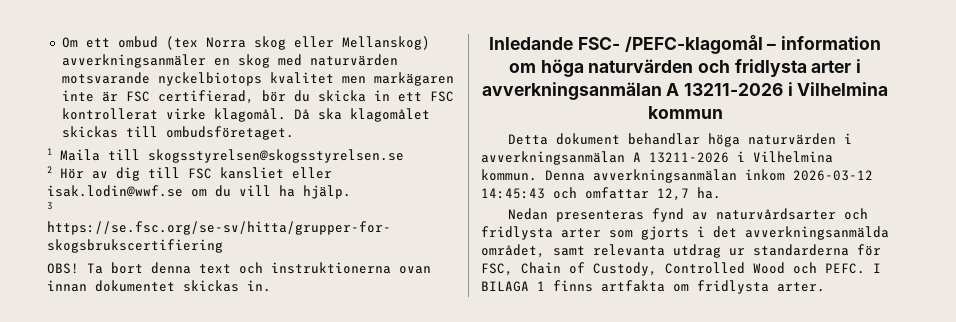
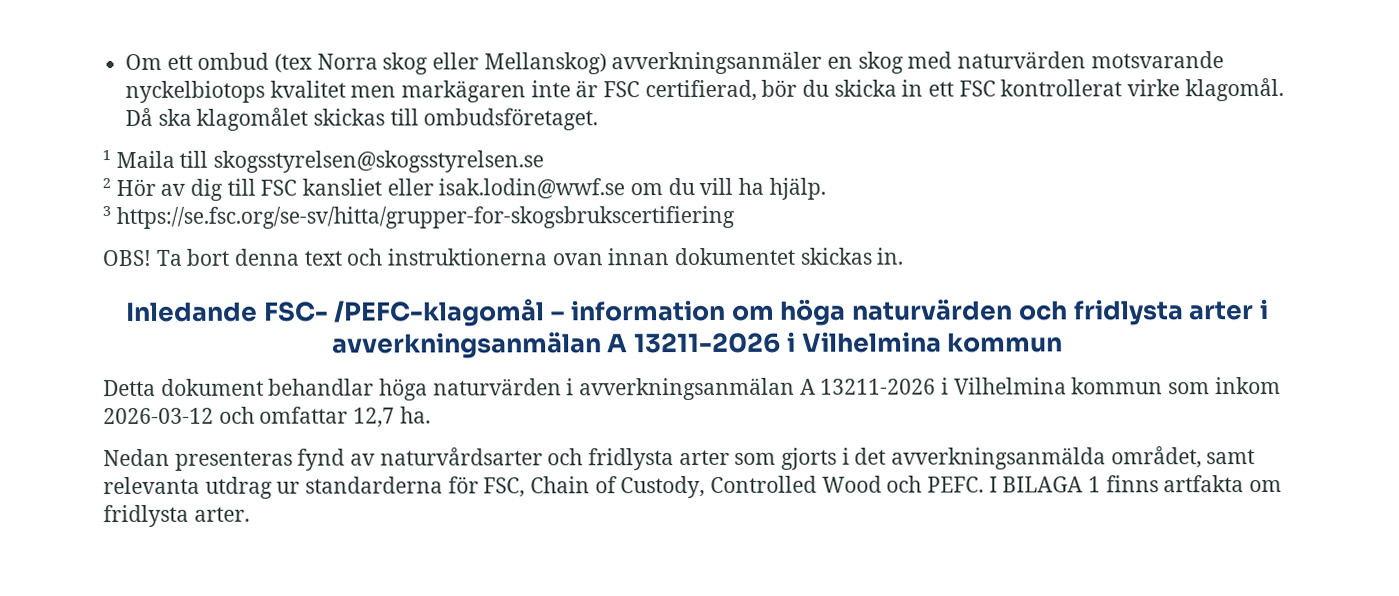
[481,169,737,183] kommun. Denna avverkningsanmälan -> [1071,377,1211,395] kommun som
[481,188,545,199] 14:45:43 -> (214, 416) none

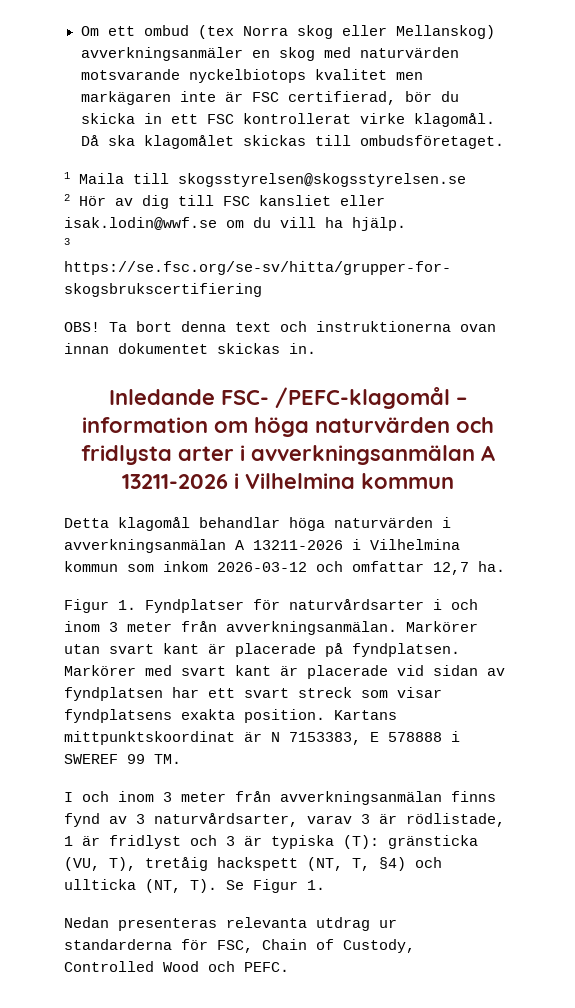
[160,378,264,396] dokument -> [118,517,190,531] klagomål
[103,446,1256,471] Nedan presenteras fynd av naturvårdsarter och fridlysta arter som gjorts i det avverkningsanmälda området, samt -> [64,599,478,613] [64,621,478,635] [64,643,460,657] [64,665,505,679] [64,687,442,701] [64,709,397,723] [64,731,460,745] [64,754,181,764] [64,791,496,805] [64,813,505,827] [64,835,478,849] [64,857,442,871] [64,879,325,893] [64,917,217,931] Figur 1. Fyndplatser för naturvårdsarter i och inom 3 meter från avverkningsanmälan. Markörer utan svart kant är placerade på fyndplatsen. Markörer med svart kant är placerade vid sidan av fyndplatsen har ett svart streck som visar fyndplatsens exakta position. Kartans mittpunktskoordinat är N 7153383, E 578888 i SWEREF 99 TM. // I och inom 3 meter från avverkningsanmälan finns fynd av 3 naturvårdsarter, varav 3 är rödlistade, 1 är fridlyst och 3 är typiska (T): gränsticka (VU, T), tretåig hackspett (NT, T, §4) och ullticka (NT, T). Se Figur 1. // Nedan presenteras
[988,475,1283,493] [103,504,250,528] I BILAGA 1 finns artfakta om fridlysta arter. -> (289, 967) none

